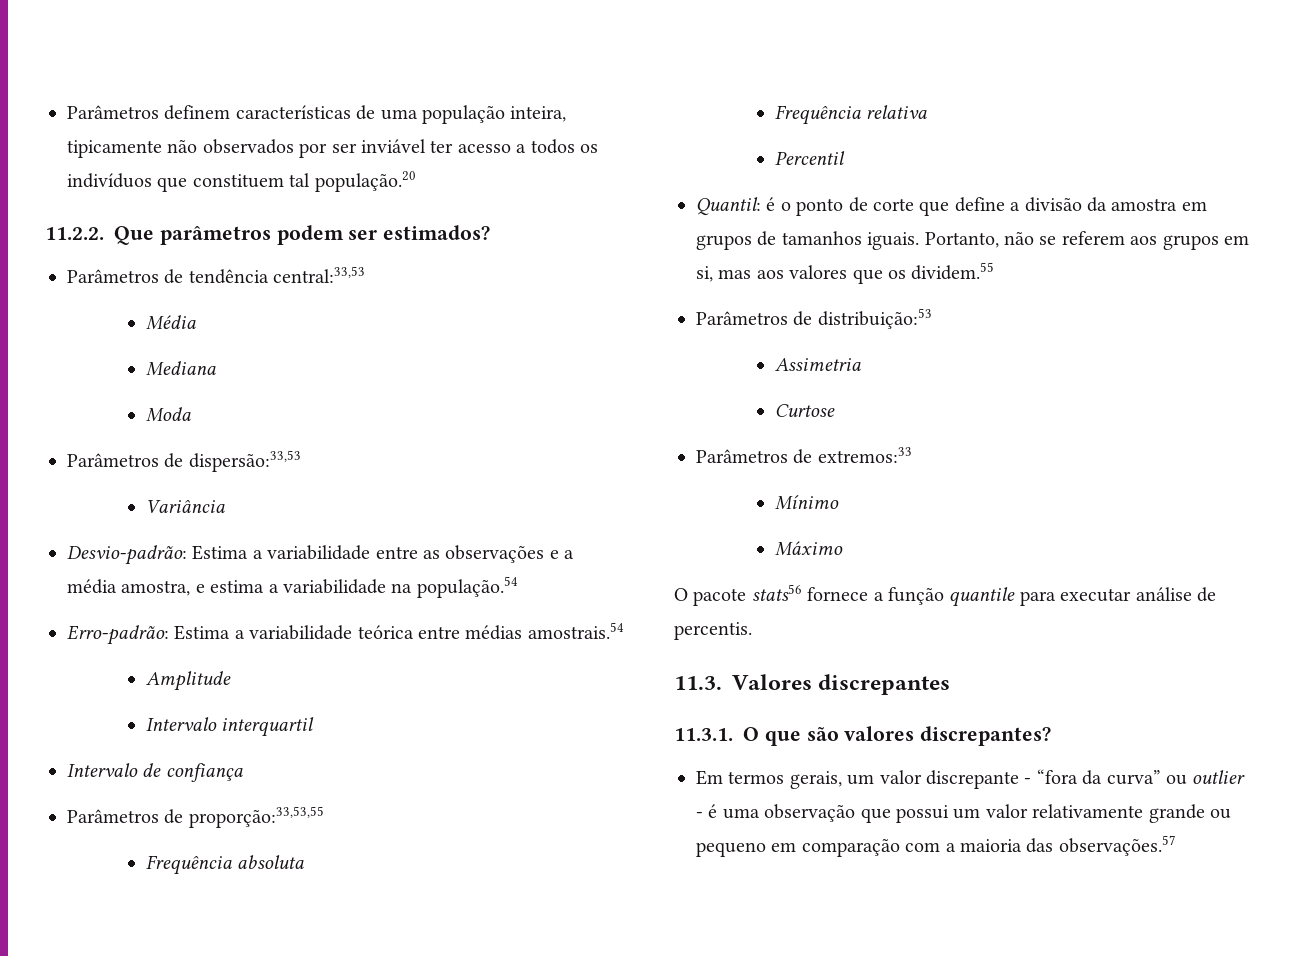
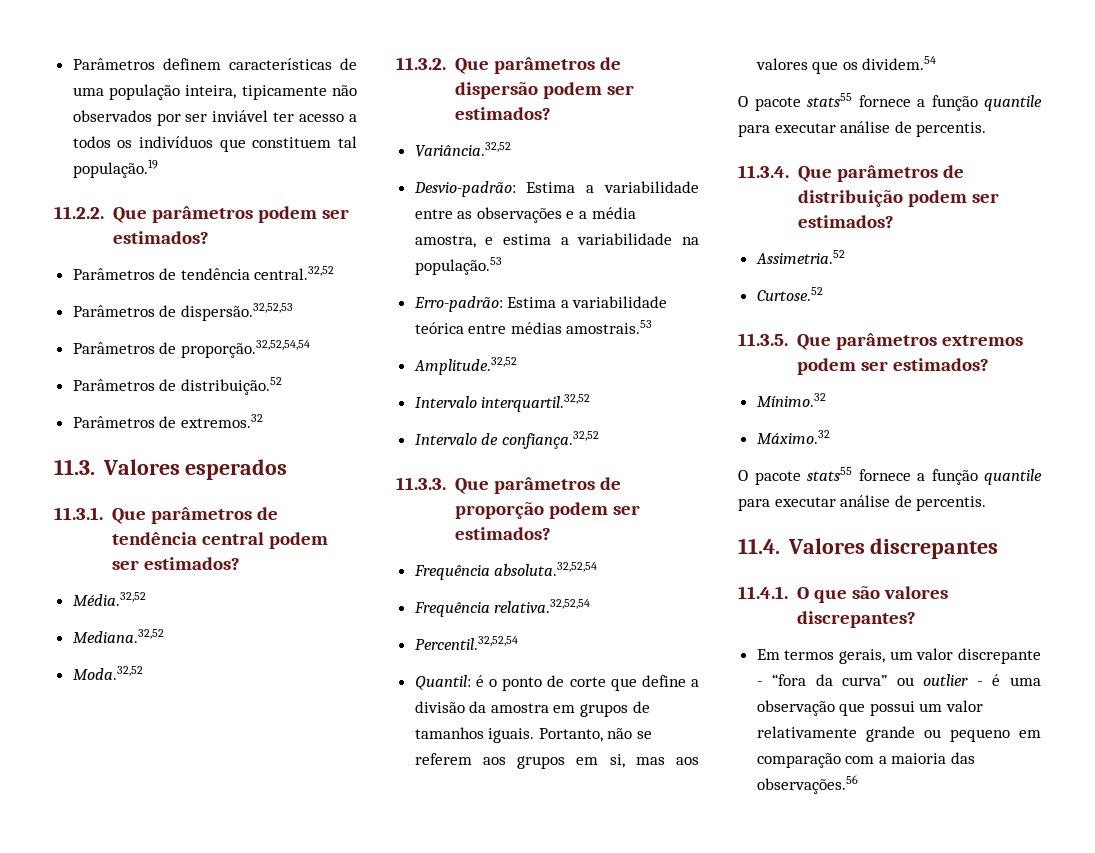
[314,171,416,192] população.20 -> [72,159,158,178] população.19
[273,266,366,283] [146,315,197,330] [146,361,217,376] [146,407,192,422] [67,450,301,472] [146,500,226,514] central:33,53 // Média // Mediana // Moda // Parâmetros de dispersão:33,53 // Variância -> [254,266,335,280] [72,303,293,321] [72,340,310,358] [72,377,282,395] [72,414,263,428] [54,459,288,480] [54,507,278,524] [111,532,328,549] [111,557,240,570] [72,592,146,606] [72,629,164,643] [72,666,143,680] [396,57,621,74] [454,82,634,99] [454,107,551,120] [414,142,511,157] central.32,52 // Parâmetros de dispersão.32,52,53 // Parâmetros de proporção.32,52,54,54 // Parâmetros de distribuição.52 // Parâmetros de extremos.32 // 11.3. Valores esperados // 11.3.1. Que parâmetros de tendência central podem ser estimados? // Média.32,52 // Mediana.32,52 // Moda.32,52 // 11.3.2. Que parâmetros de dispersão podem ser estimados? // Variância.32,52
[416,576,518,598] população.54 -> [414,257,502,275] população.53
[527,622,624,639] [146,671,232,691] [146,717,315,737] amostrais.54 // Amplitude // Intervalo interquartil -> [566,320,653,334] [413,357,517,375] [414,394,591,412] amostrais.53 // Amplitude.32,52 // Intervalo interquartil.32,52
[165,763,243,782] [67,806,324,828] [146,855,305,875] [775,105,928,125] [775,151,846,165] confiança // Parâmetros de proporção:33,53,55 // Frequência absoluta // Frequência relativa // Percentil -> [501,431,599,449] [396,477,621,494] [454,502,640,519] [454,527,551,540] [413,562,598,580] [413,599,591,617] [414,636,518,650] confiança.32,52 // 11.3.3. Que parâmetros de proporção podem ser estimados? // Frequência absoluta.32,52,54 // Frequência relativa.32,52,54 // Percentil.32,52,54
[911,262,995,280] [696,308,932,329] [775,358,862,371] [775,404,836,417] [696,447,912,464] [775,495,840,510] [775,541,844,556] [674,584,1216,607] [674,622,752,640] [674,676,722,690] dividem.55 // Parâmetros de distribuição:53 // Assimetria // Curtose // Parâmetros de extremos:33 // Mínimo // Máximo // O pacote stats56 fornece a função quantile para executar análise de percentis. // 11.3. -> [862,56,937,70] [738,93,1042,111] [738,121,987,137] [738,165,964,182] [797,190,999,207] [797,215,894,228] [755,250,845,264] [756,287,823,301] [738,333,1023,350] [796,358,989,375] [756,393,826,407] [756,430,830,444] [738,467,1042,485] [738,495,987,511] [738,538,780,554] dividem.54 // O pacote stats55 fornece a função quantile para executar análise de percentis. // 11.3.4. Que parâmetros de distribuição podem ser estimados? // Assimetria.52 // Curtose.52 // 11.3.5. Que parâmetros extremos podem ser estimados? // Mínimo.32 // Máximo.32 // O pacote stats55 fornece a função quantile para executar análise de percentis. // 11.4.
[674,728,733,741] 11.3.1. -> [738,586,788,599] 11.4.1.
[1058,835,1176,856] observações.57 -> [756,775,858,794] observações.56

